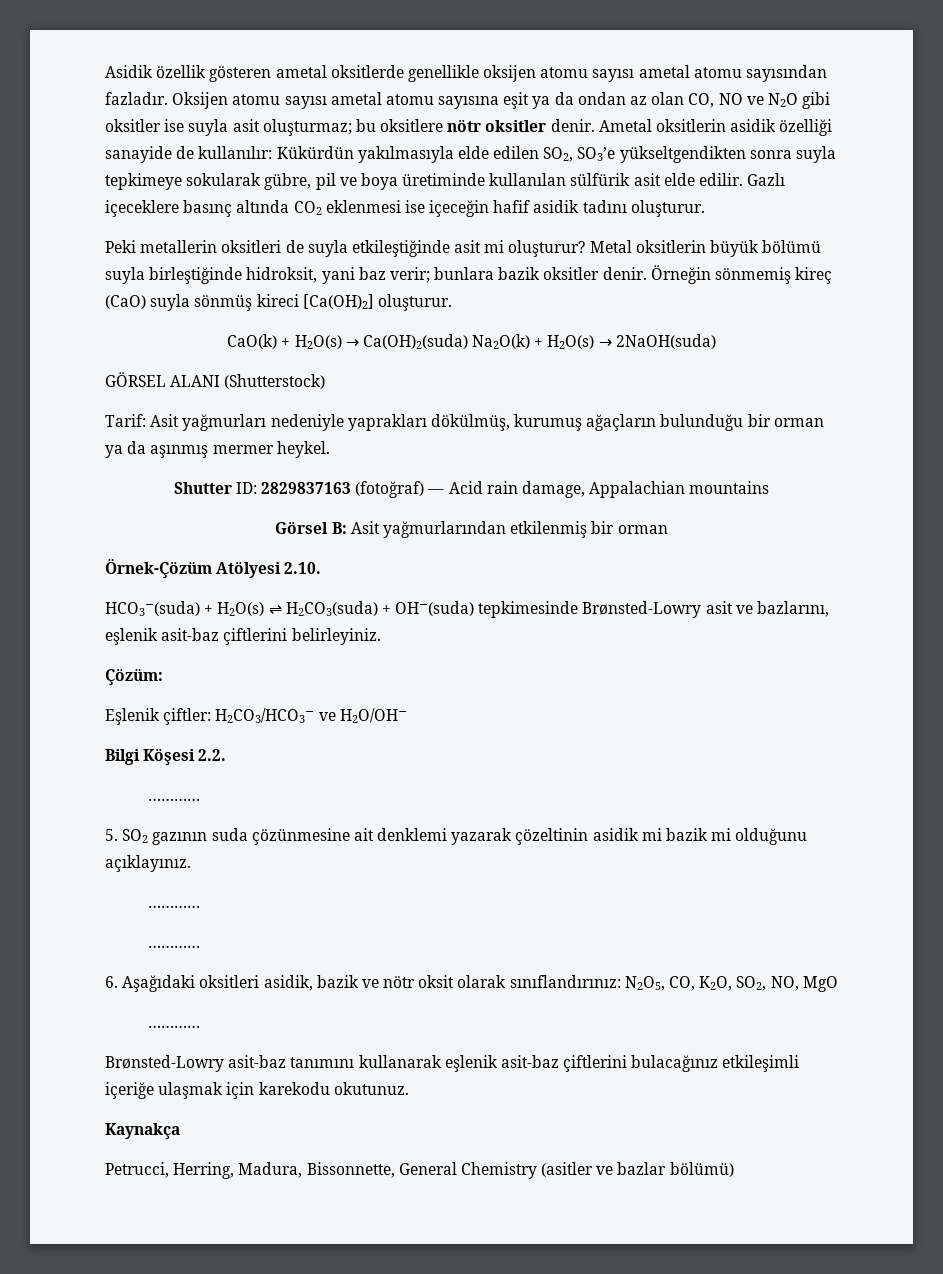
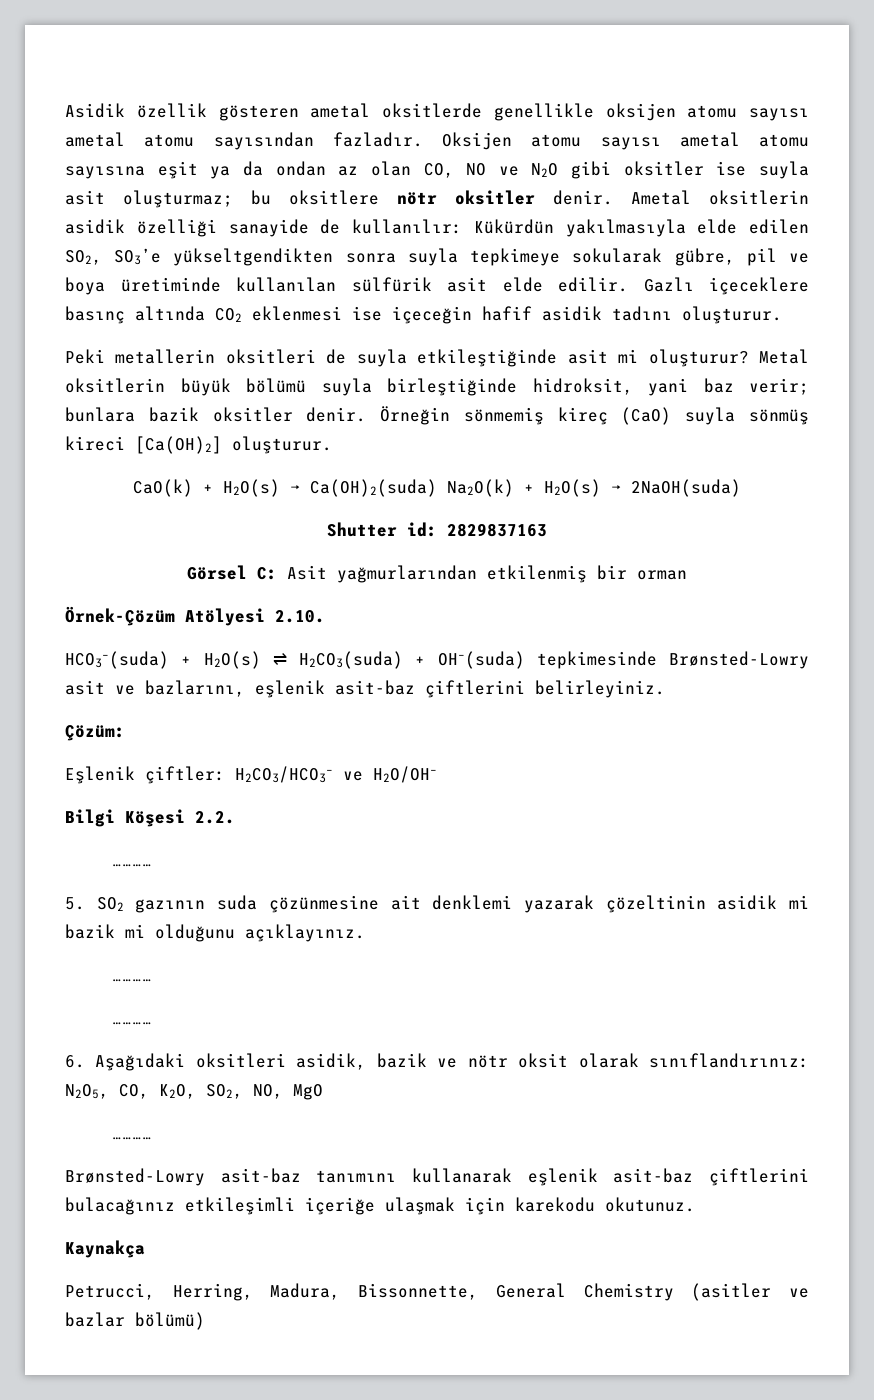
[105,372,326,389] [105,414,824,431] [105,441,330,458] // GÖRSEL ALANI (Shutterstock) // Tarif: Asit yağmurları nedeniyle yaprakları dökülmüş, kurumuş ağaçların bulunduğu bir orman ya da aşınmış mermer heykel. -> (741, 488) none
[235,482,257,494] ID: -> [407,522,437,537] id:
[355,481,770,498] (fotoğraf) — Acid rain damage, Appalachian mountains -> (547, 530) none
[331,522,347,534] B: -> [257,567,277,580] C:

